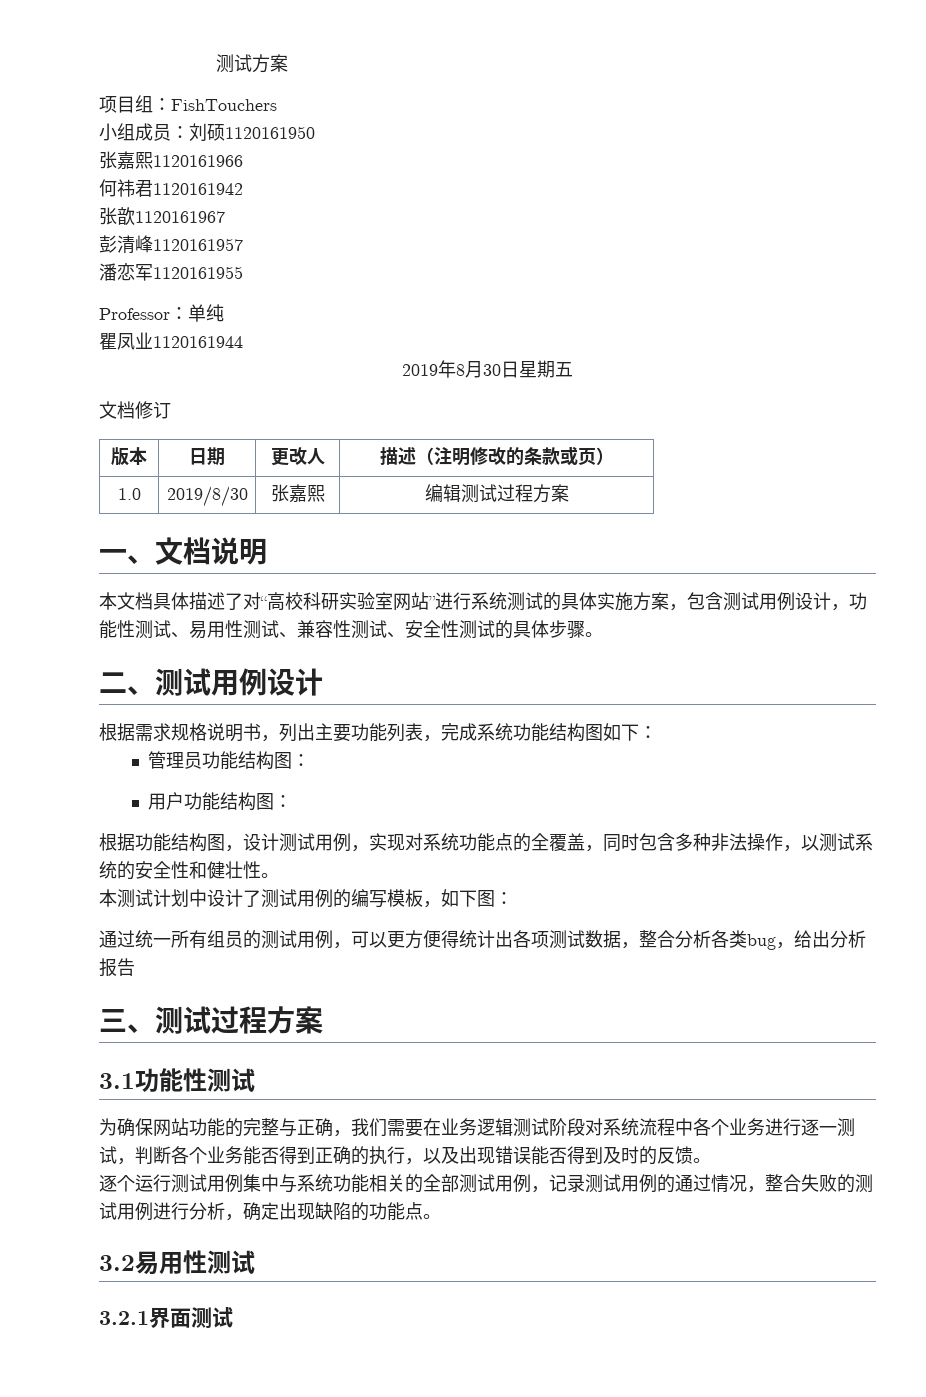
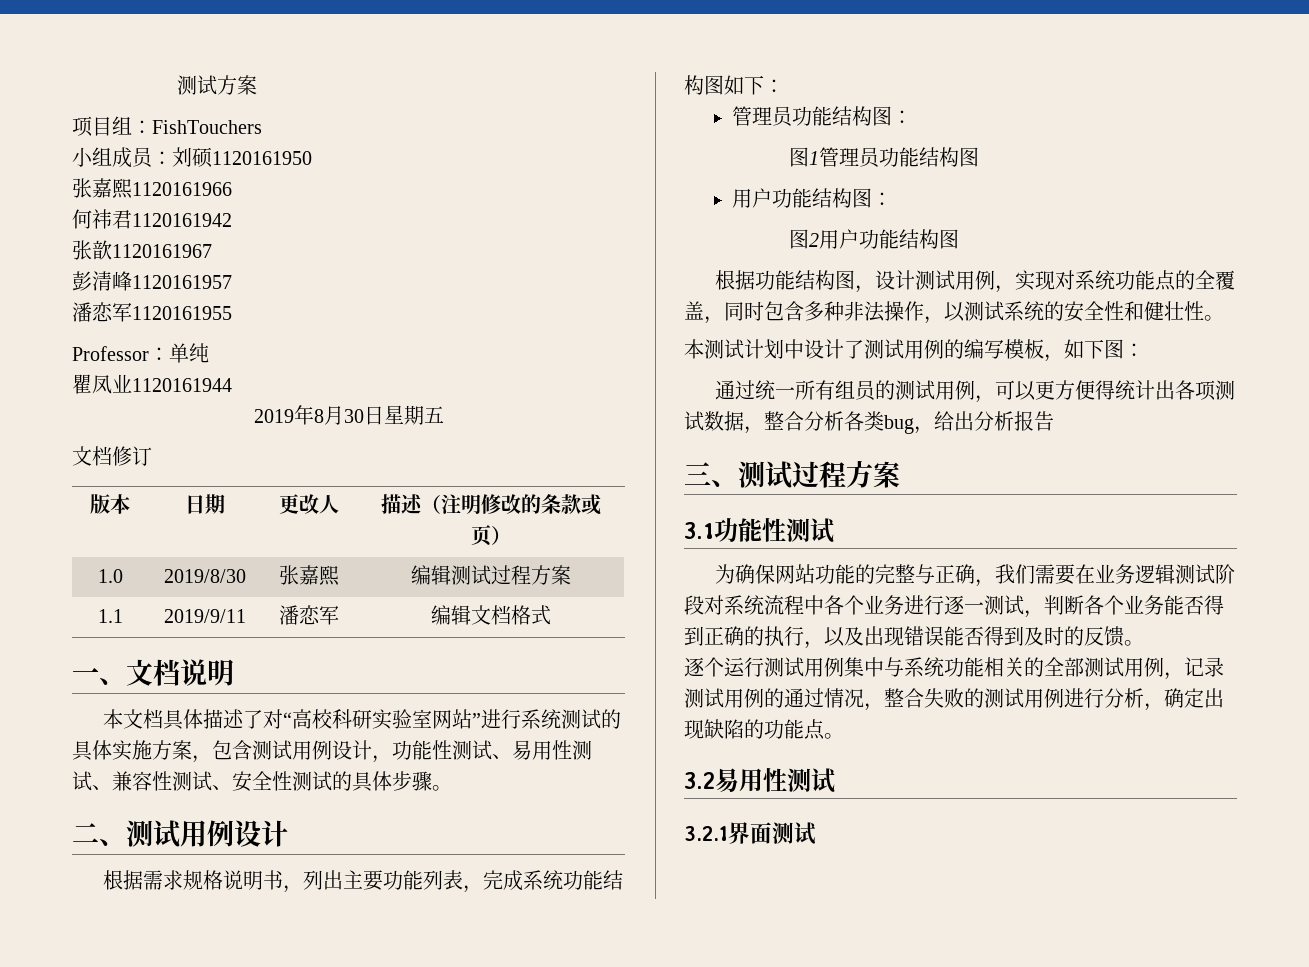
(569, 493) none -> [97,609,123,623] [163,609,246,623] [279,605,339,625] [430,605,551,625] // 1.1 | 2019/9/11 | 潘恋军 | 编辑文档格式
(310, 760) none -> [788,147,979,168] // 图1管理员功能结构图
(292, 801) none -> [788,229,959,249] // 图2用户功能结构图

